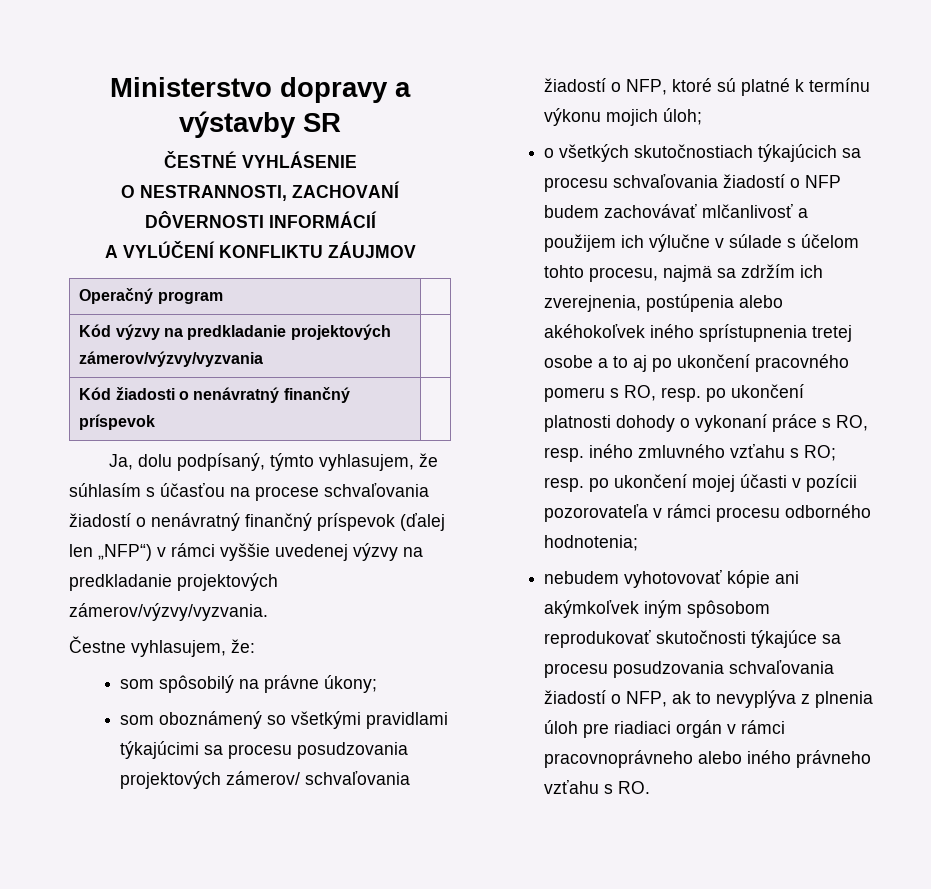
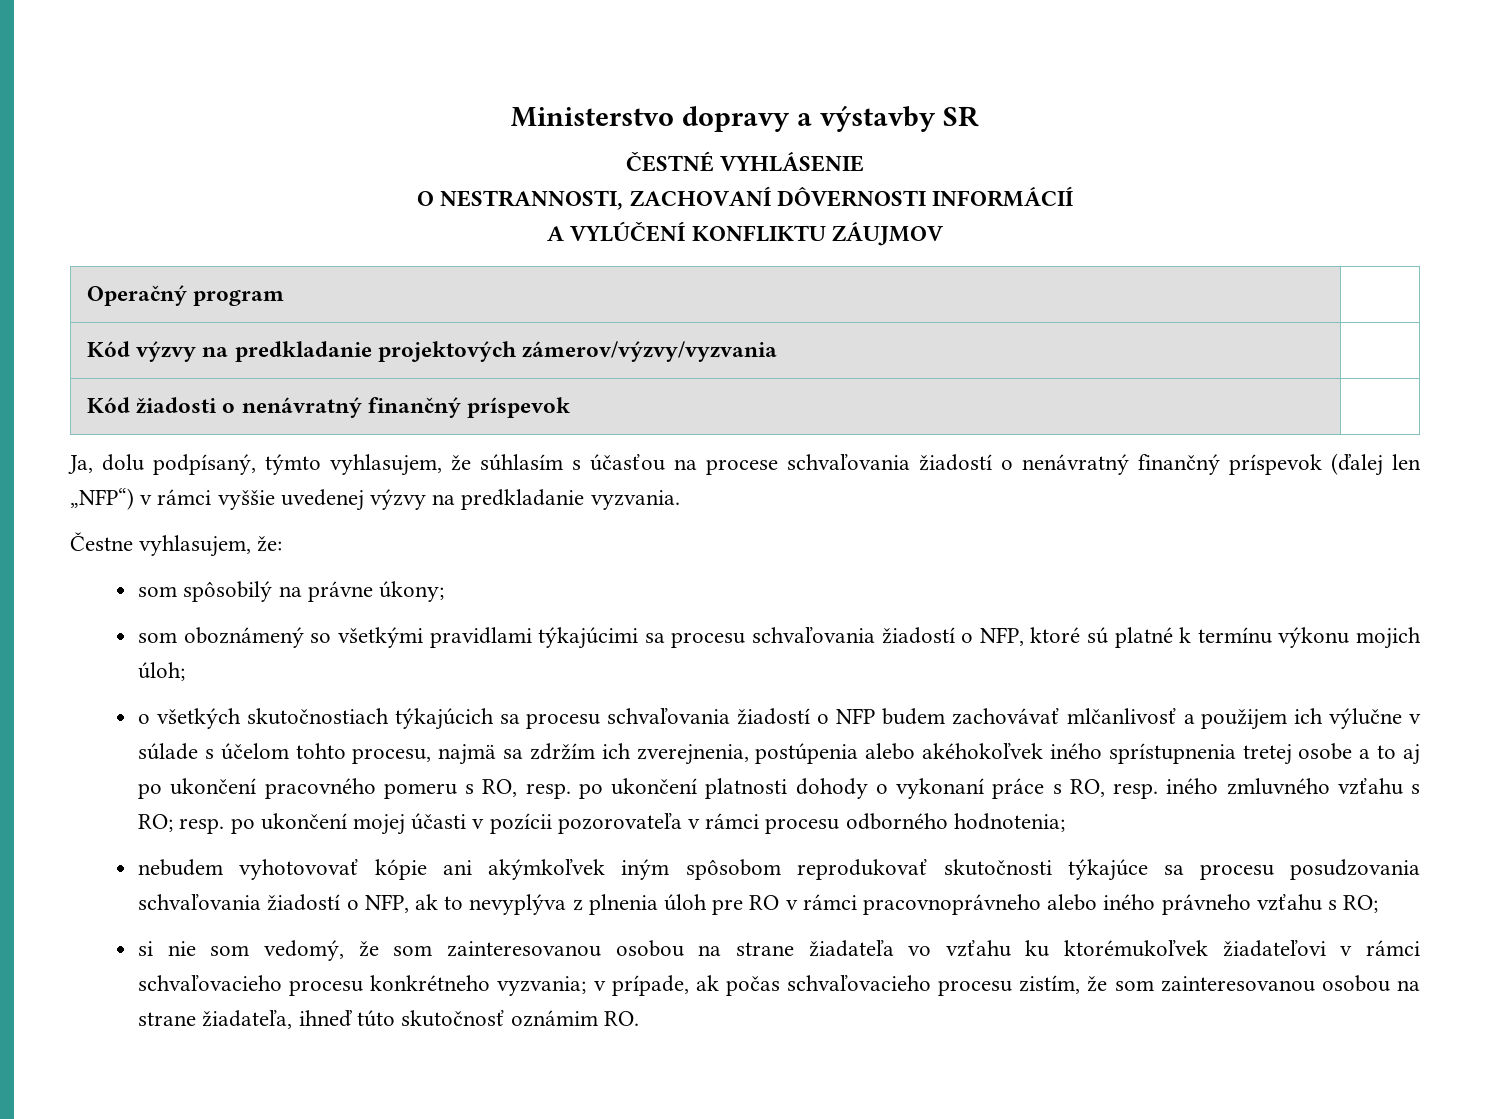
[177,573,278,591] [69,603,268,621] projektových zámerov/výzvy/vyzvania. -> [590,490,680,510] vyzvania.
[297,742,409,759] [120,771,301,789] posudzovania projektových zámerov/ -> (746, 640) none
[614,720,723,738] riadiaci orgán -> [749,895,780,910] RO
(614, 789) none -> [1343,895,1379,913] [138,939,1420,961] [138,974,1420,996] [138,1009,599,1029] RO; // si nie som vedomý, že som zainteresovanou osobou na strane žiadateľa vo vzťahu ku ktorémukoľvek žiadateľovi v rámci schvaľovacieho procesu konkrétneho vyzvania; v prípade, ak počas schvaľovacieho procesu zistím, že som zainteresovanou osobou na strane žiadateľa, ihneď túto skutočnosť oznámim

